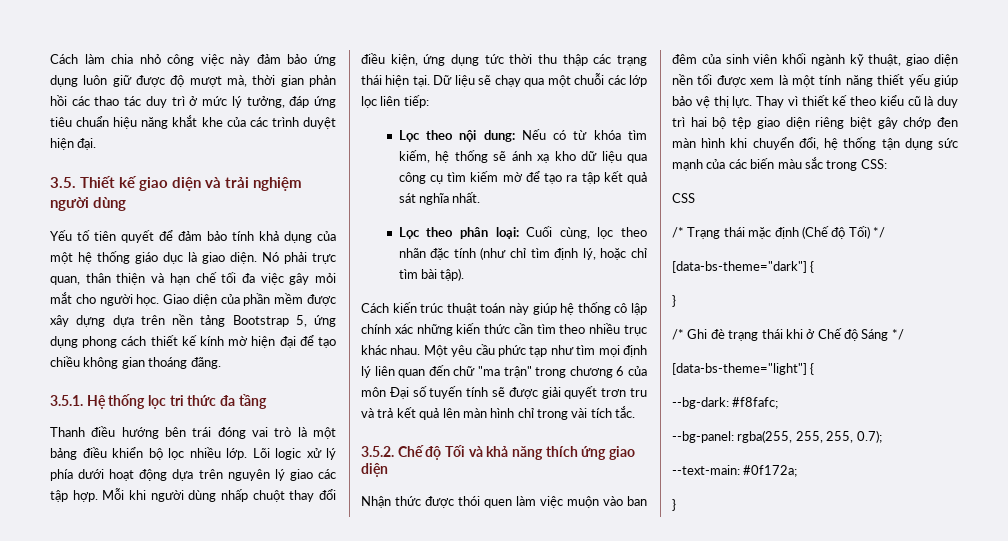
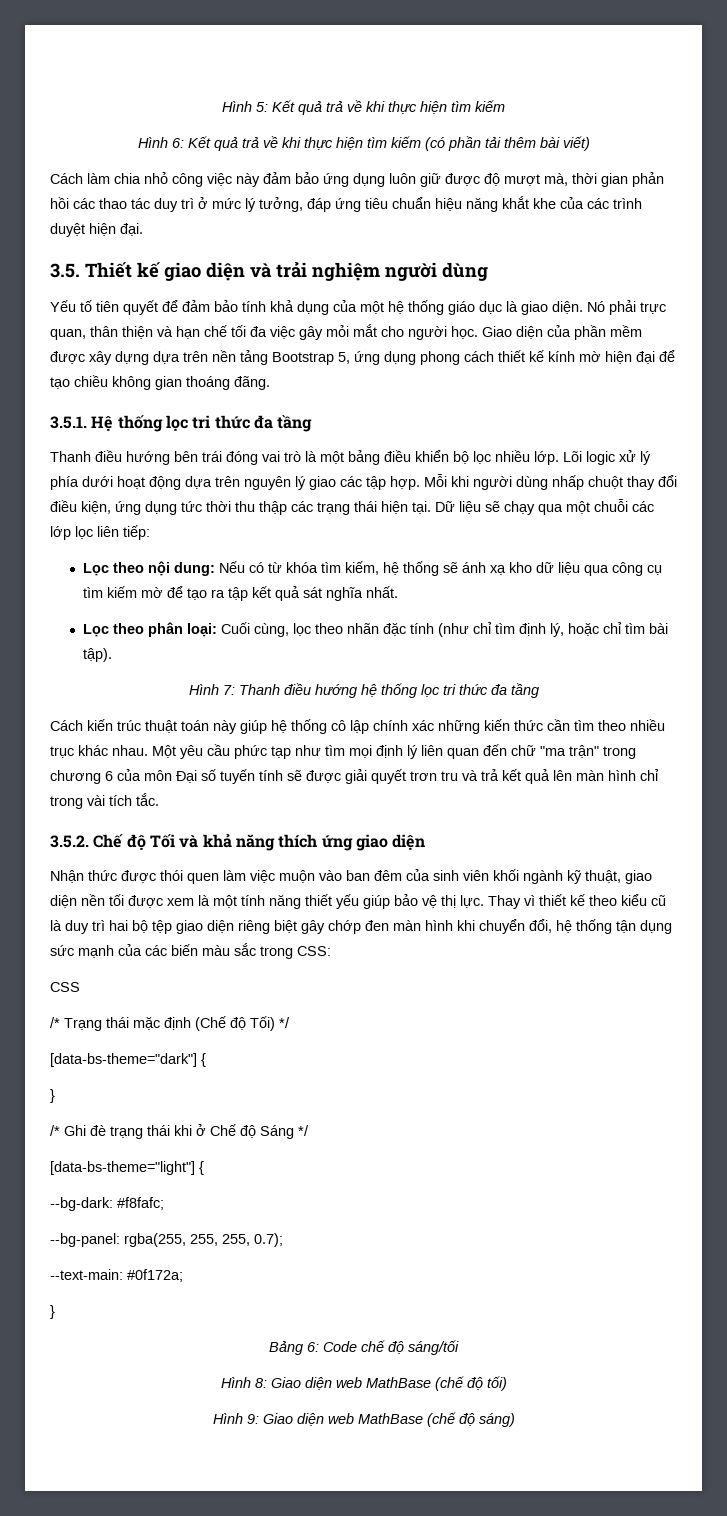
(50, 59) none -> [222,100,505,115] [137,136,590,151] Hình 5: Kết quả trả về khi thực hiện tìm kiếm // Hình 6: Kết quả trả về khi thực hiện tìm kiếm (có phần tải thêm bài viết) //
(465, 274) none -> [188,683,539,698] // Hình 7: Thanh điều hướng hệ thống lọc tri thức đa tầng
(676, 505) none -> [269,1340,459,1355] [220,1376,507,1391] [212,1412,515,1427] // Bảng 6: Code chế độ sáng/tối // Hình 8: Giao diện web MathBase (chế độ tối) // Hình 9: Giao diện web MathBase (chế độ sáng)

